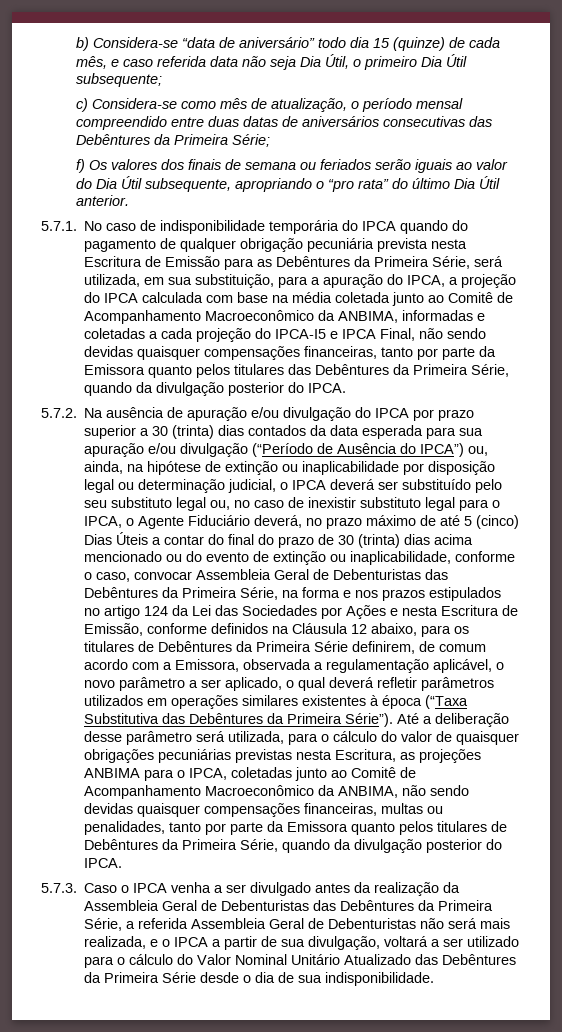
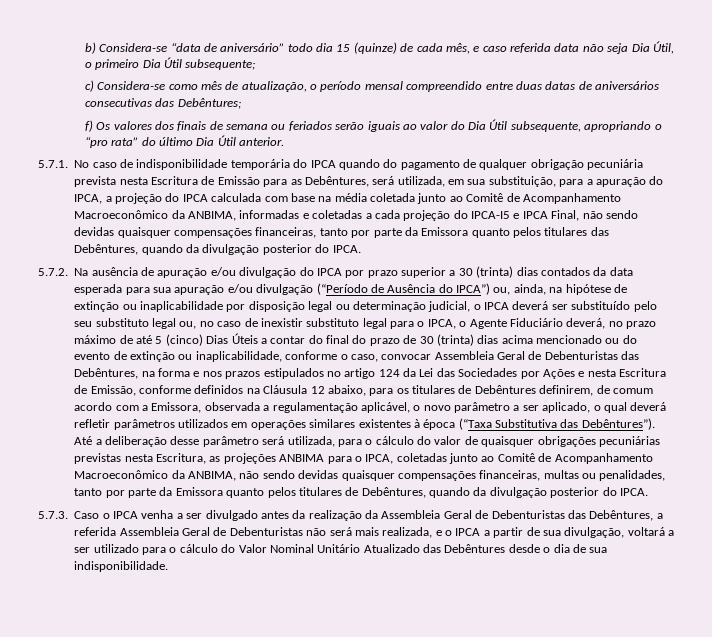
[75,134,270,147] Debêntures da Primeira Série; -> [177,98,241,109] Debêntures;
[276,256,471,269] Debêntures da Primeira Série, -> [304,176,369,187] Debêntures,
[315,364,510,377] Debêntures da Primeira Série, -> [74,244,139,255] Debêntures,
[84,587,279,600] Debêntures da Primeira Série, -> [74,368,139,379] Debêntures,
[236,641,349,652] da Primeira Série -> (536, 389) none
[189,713,394,727] Debêntures da Primeira Série”). -> [581,418,655,430] Debêntures”).
[84,839,279,852] Debêntures da Primeira Série, -> [361,487,426,498] Debêntures,
[340,900,494,911] [84,918,123,931] Debêntures da Primeira Série, -> [589,510,654,521] Debêntures,
[84,972,197,983] da Primeira Série -> (506, 548) none

